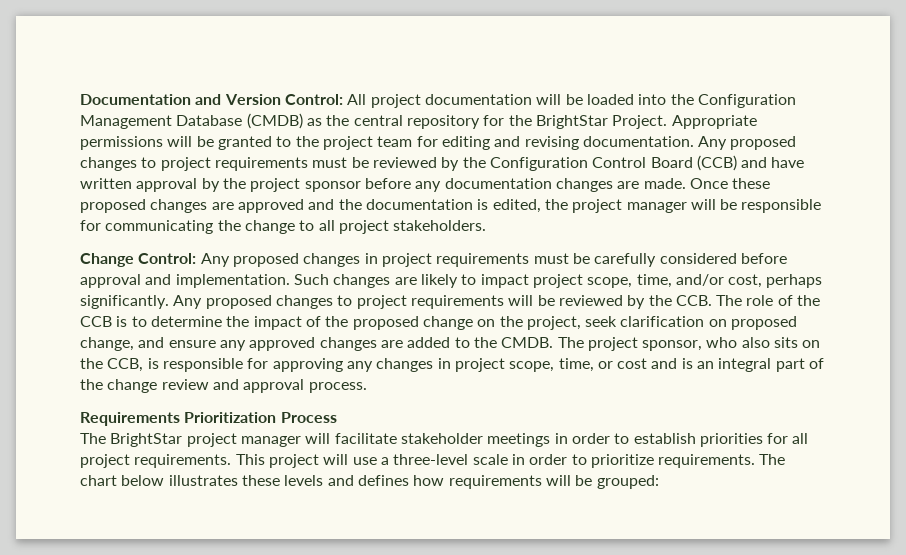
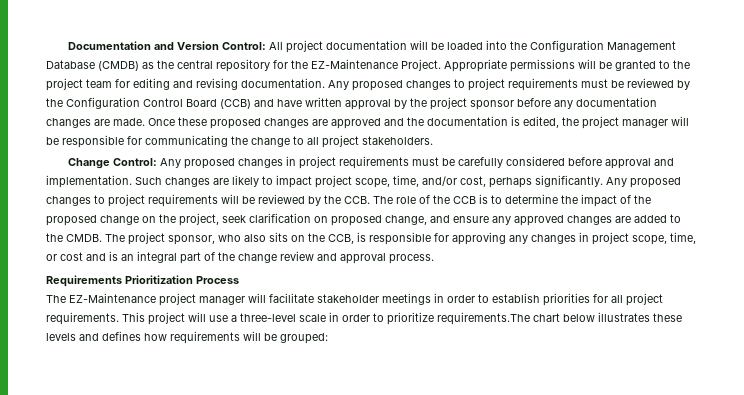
[535,115,608,129] BrightStar -> [311,59,398,69] EZ-Maintenance
[110,433,183,447] BrightStar -> [69,293,156,303] EZ-Maintenance
[658,454,786,468] requirements. The -> [437,312,530,325] requirements.The

